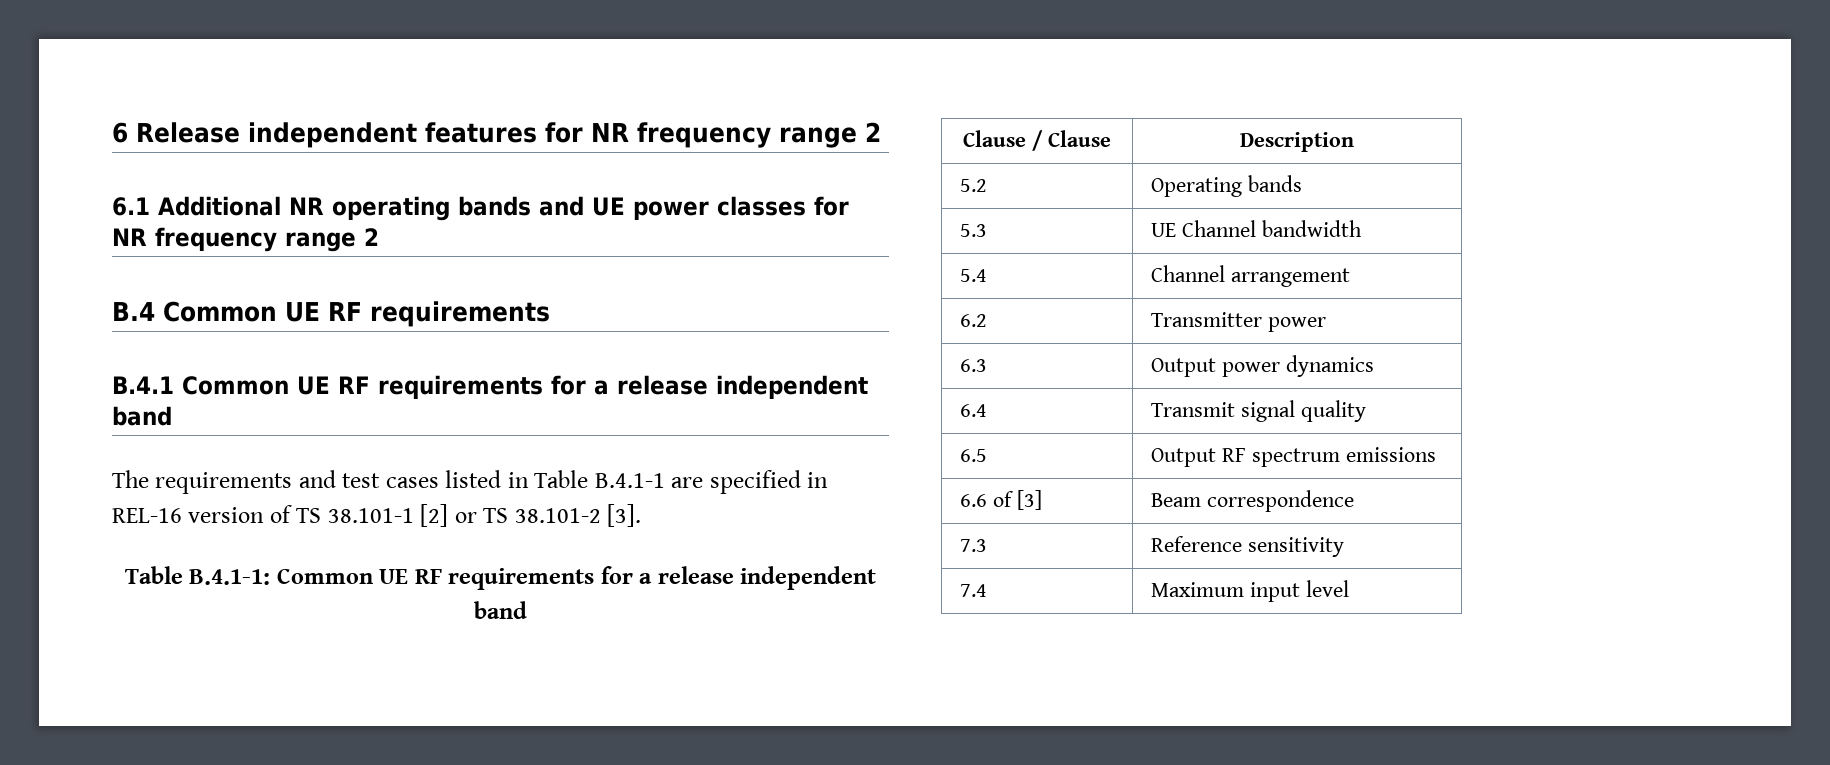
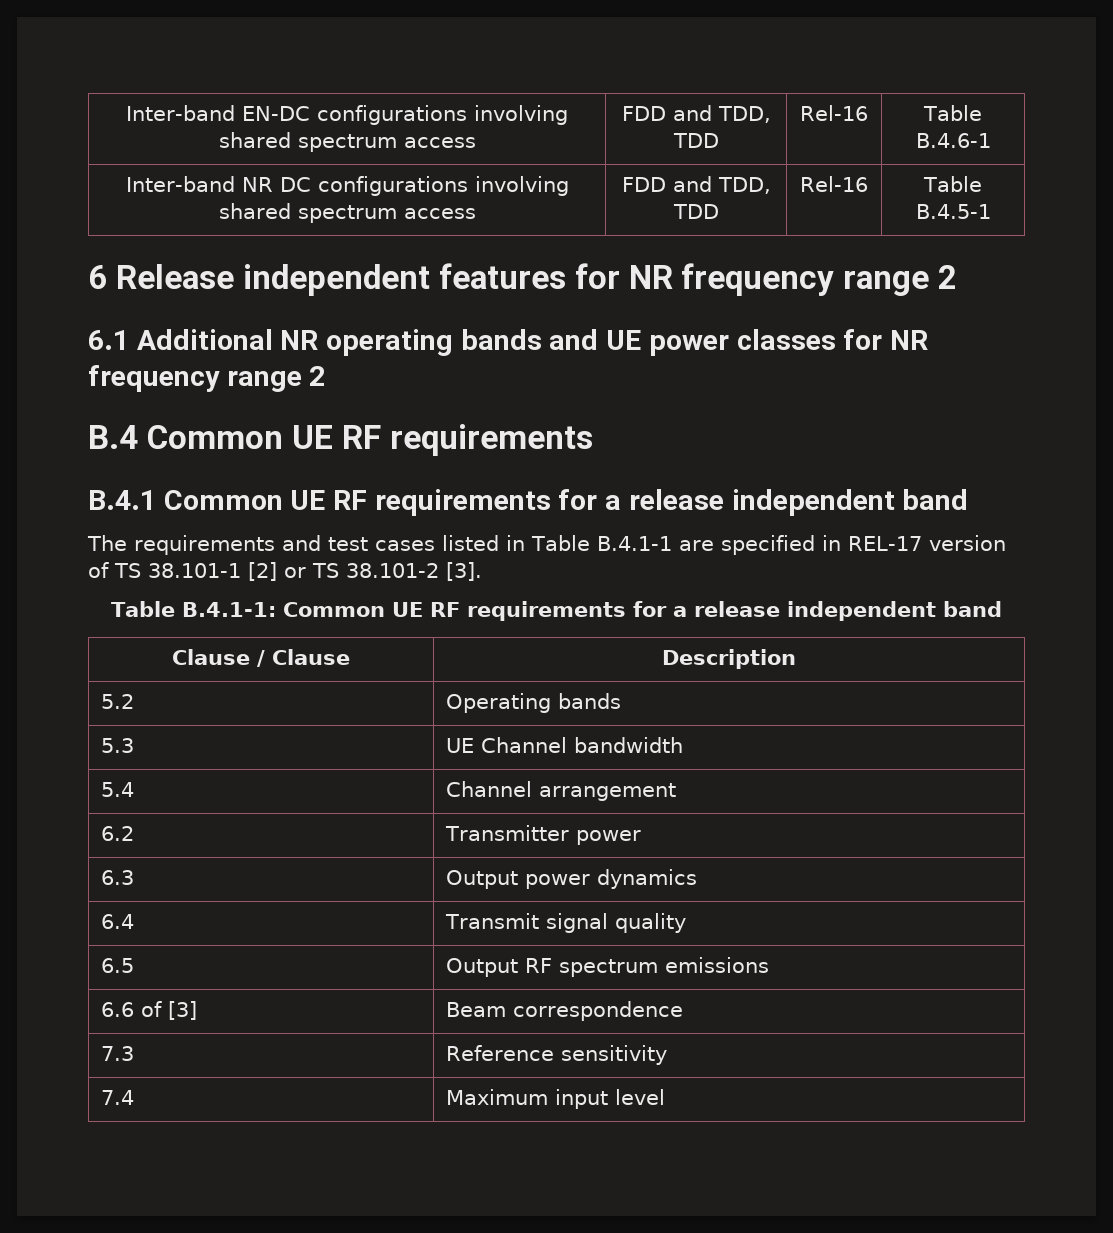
(112, 132) none -> [126,105,568,125] [218,132,476,152] [621,105,771,123] [672,133,719,148] [800,105,869,121] [923,105,983,121] [915,133,991,148] [125,176,569,196] [218,203,476,223] [621,176,771,194] [672,204,719,219] [800,176,869,192] [923,176,983,192] [915,204,991,219] Inter-band EN-DC configurations involving shared spectrum access | FDD and TDD, TDD | Rel-16 | Table B.4.6-1 // Inter-band NR DC configurations involving shared spectrum access | FDD and TDD, TDD | Rel-16 | Table B.4.5-1 //
[112,508,182,523] REL-16 -> [847,536,922,551] REL-17

